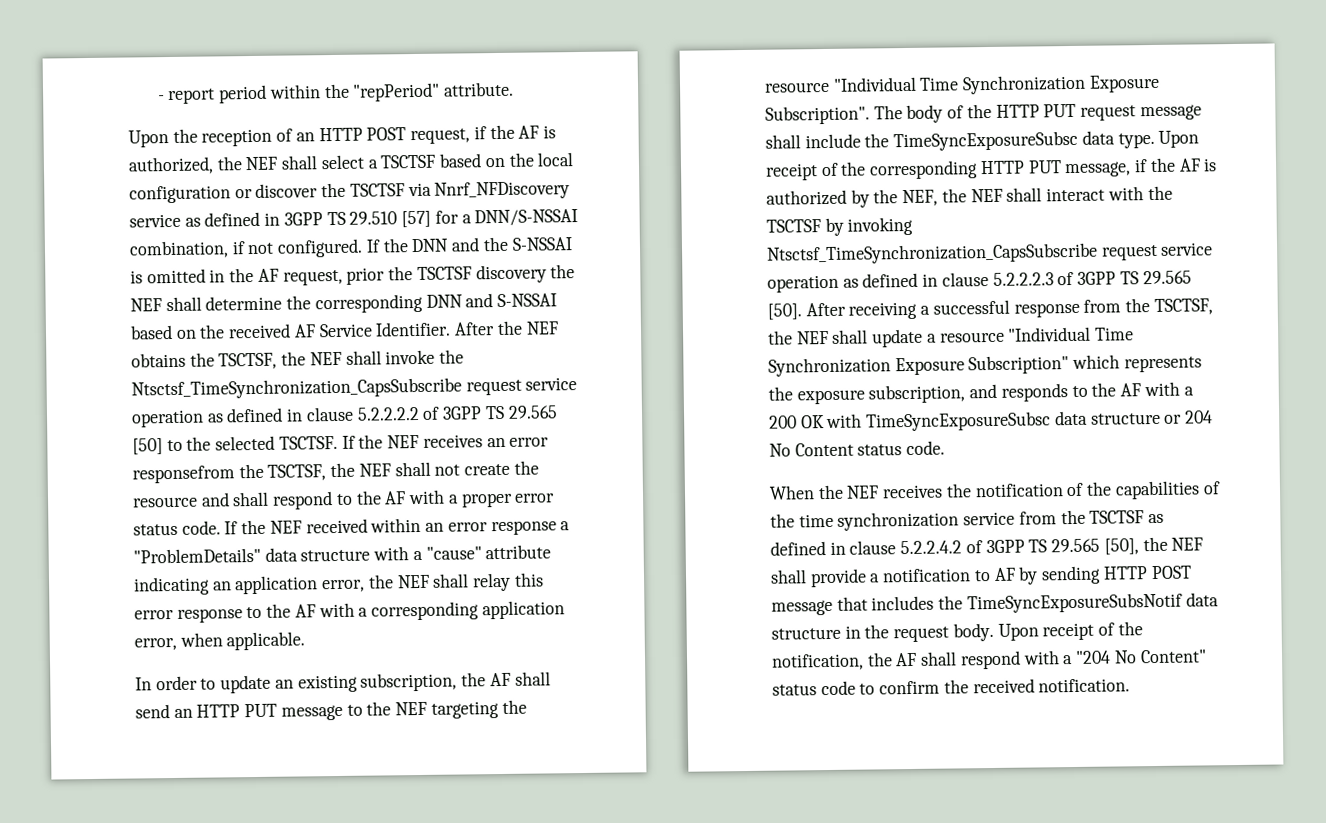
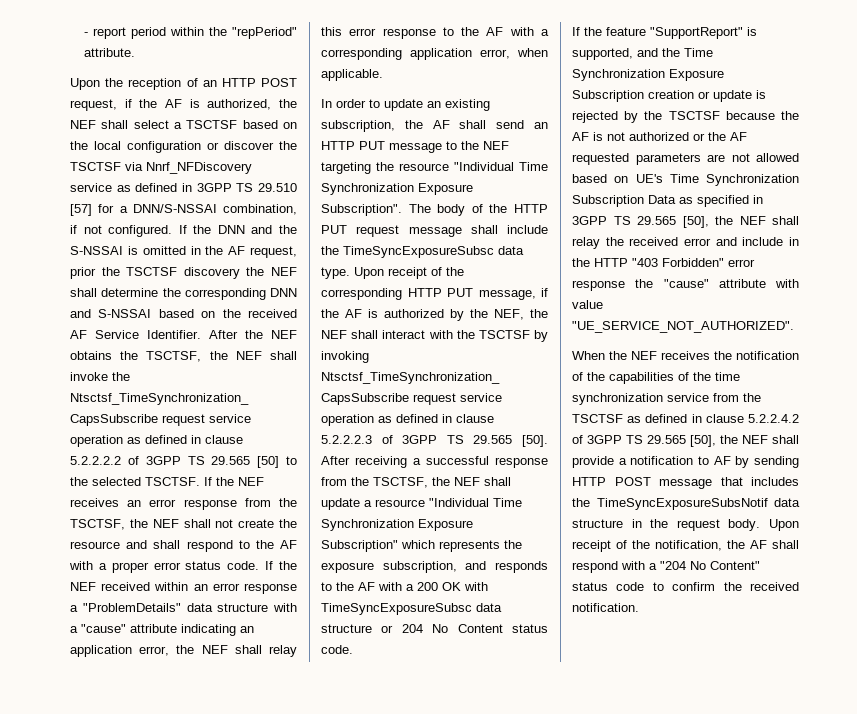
[132,465,235,484] responsefrom -> [183,498,271,510] response from
(946, 448) none -> [572,27,757,39] [572,48,713,60] [572,69,724,81] [572,90,766,102] [572,111,799,123] [572,132,747,141] [572,153,799,165] [572,174,799,186] [572,195,763,207] [572,216,799,228] [572,237,799,249] [572,258,755,267] [572,279,799,291] [572,300,603,309] [572,321,794,333] // If the feature "SupportReport" is supported, and the Time Synchronization Exposure Subscription creation or update is rejected by the TSCTSF because the AF is not authorized or the AF requested parameters are not allowed based on UE's Time Synchronization Subscription Data as specified in 3GPP TS 29.565 [50], the NEF shall relay the received error and include in the HTTP "403 Forbidden" error response the "cause" attribute with value "UE_SERVICE_NOT_AUTHORIZED".

